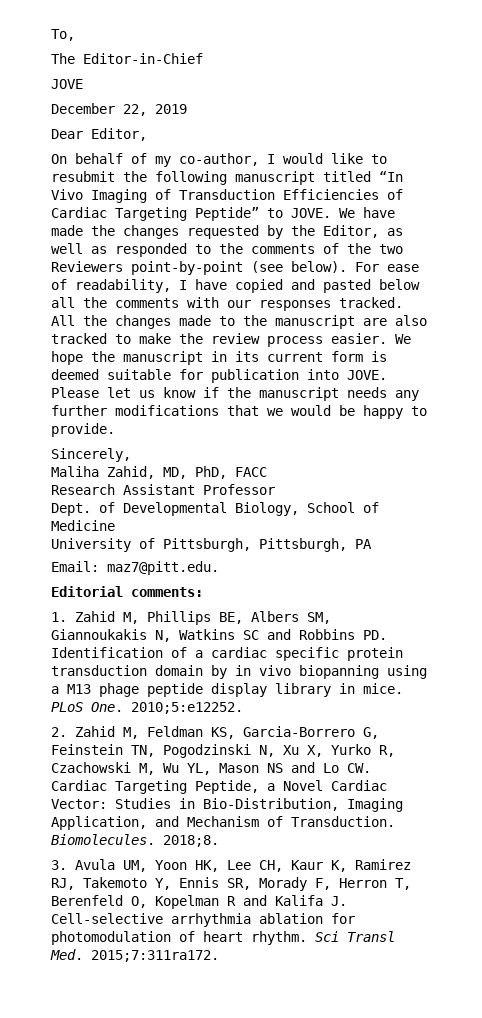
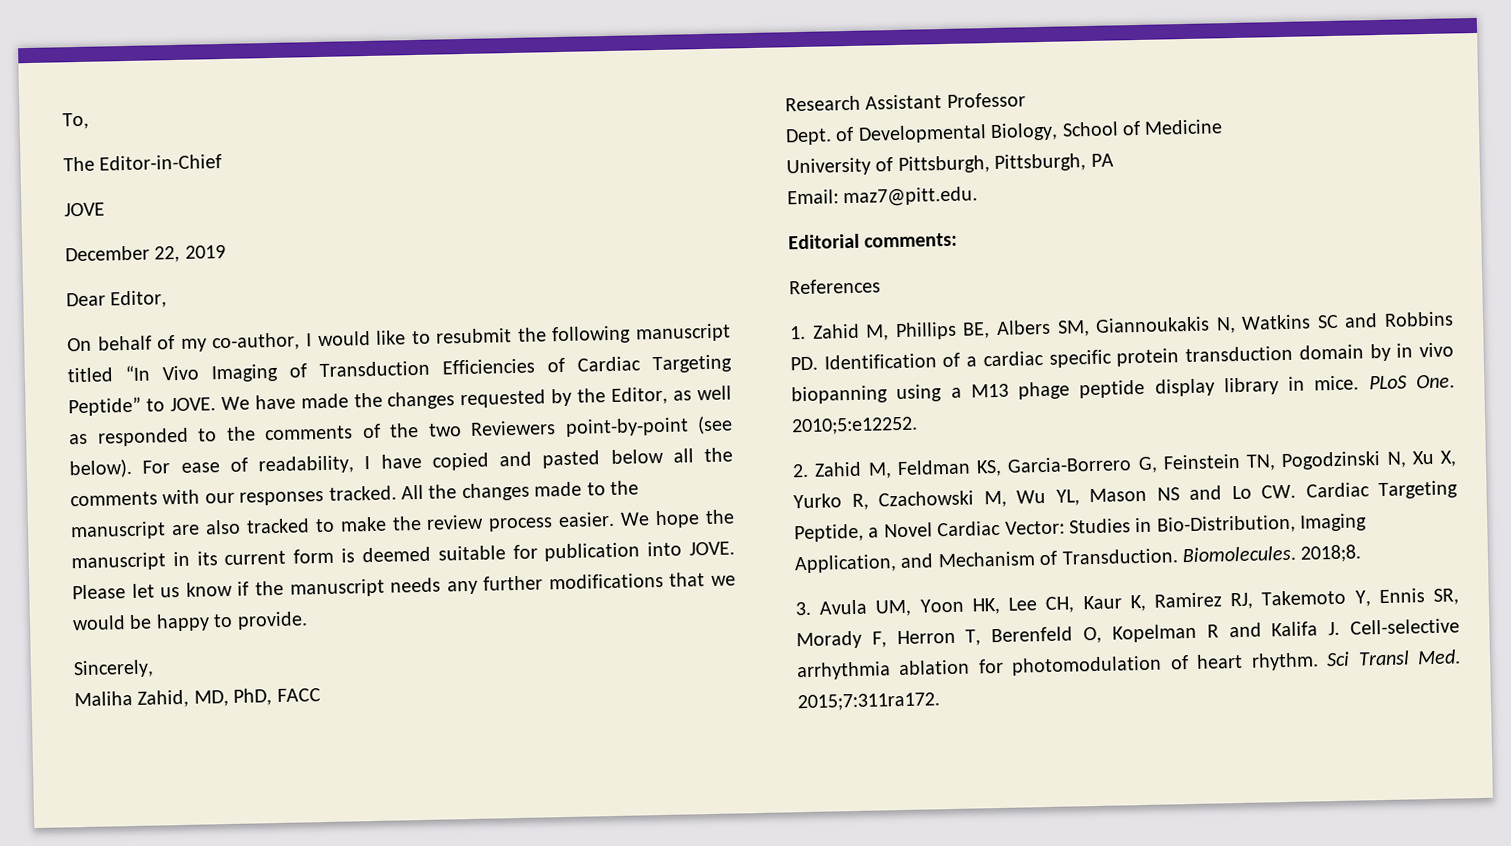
(203, 592) none -> [789,278,881,295] // References

